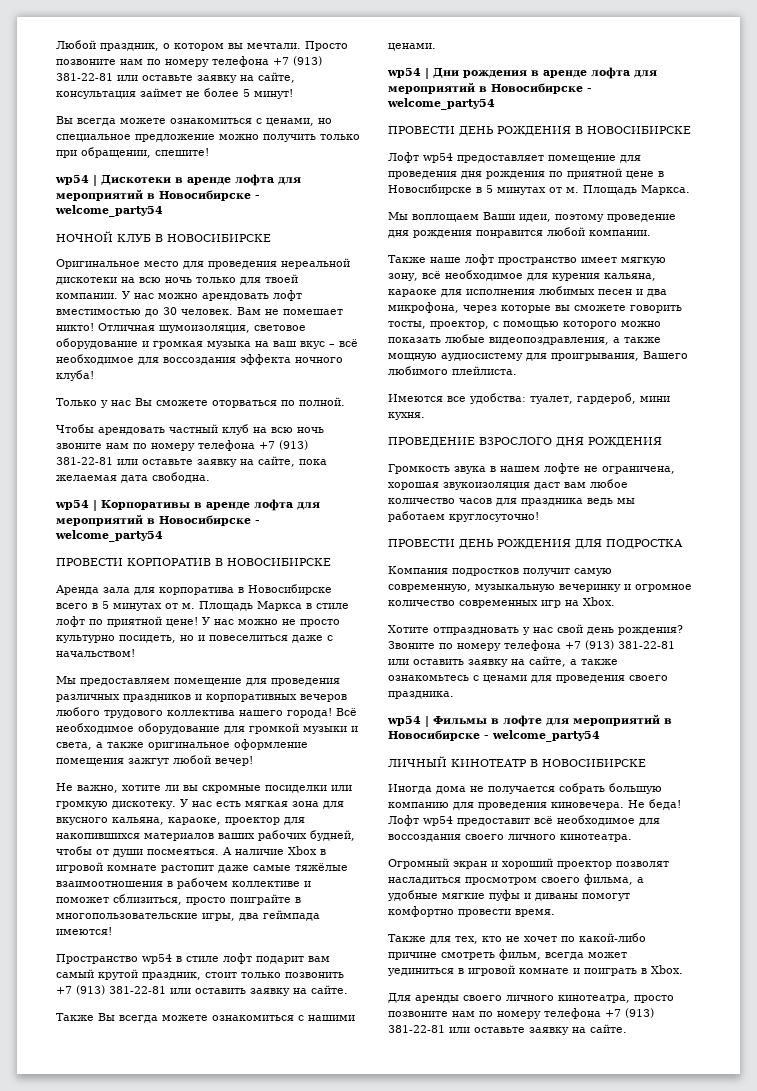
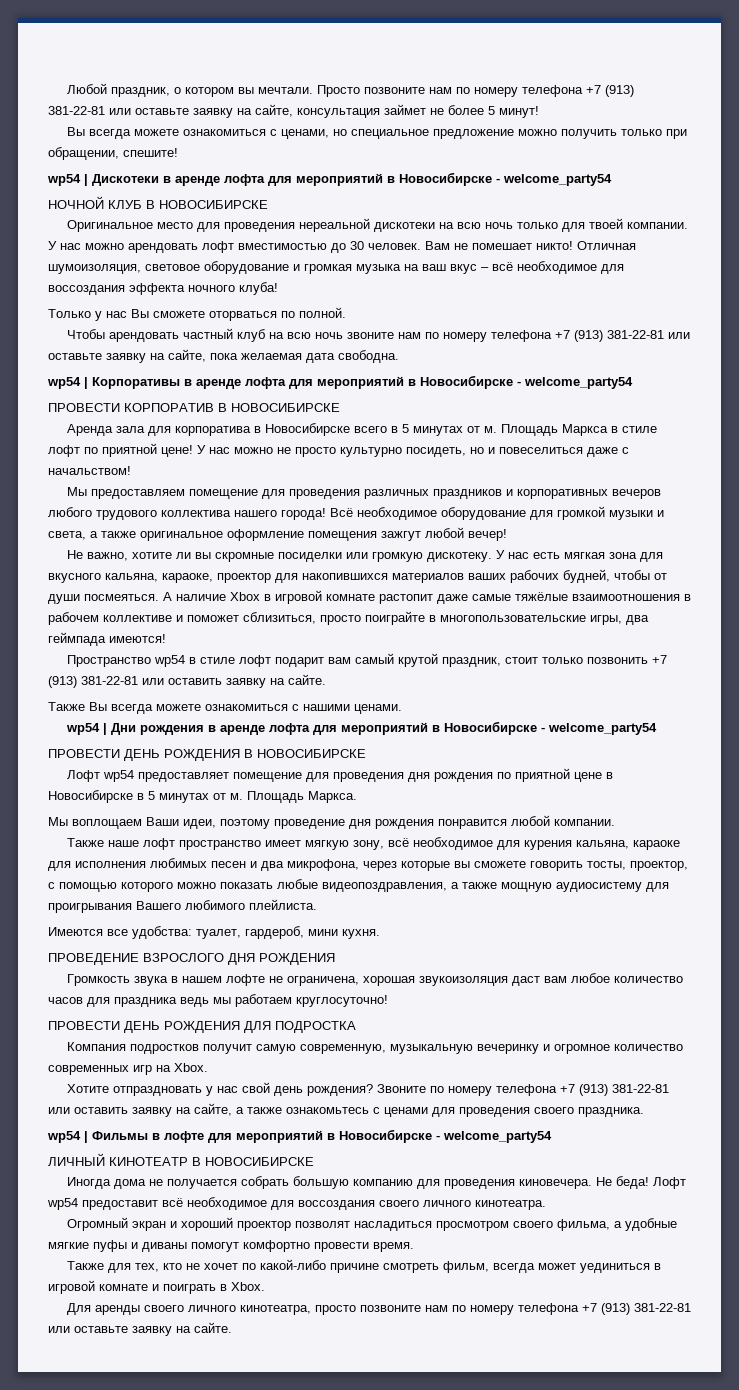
[551,353,639,361] проигрывания, -> [48,903,132,913] проигрывания

